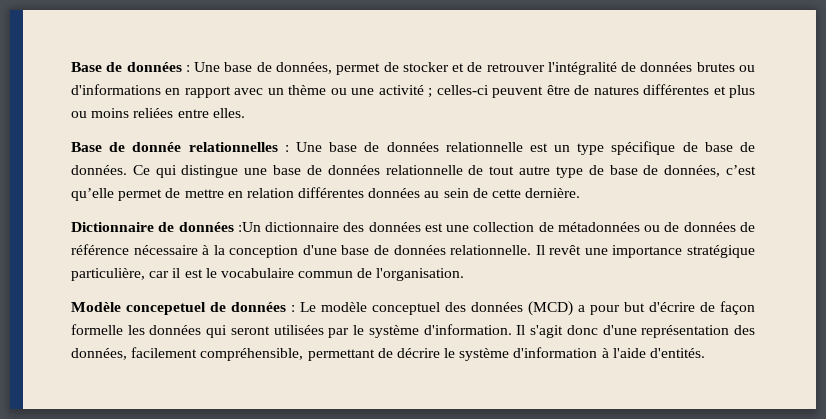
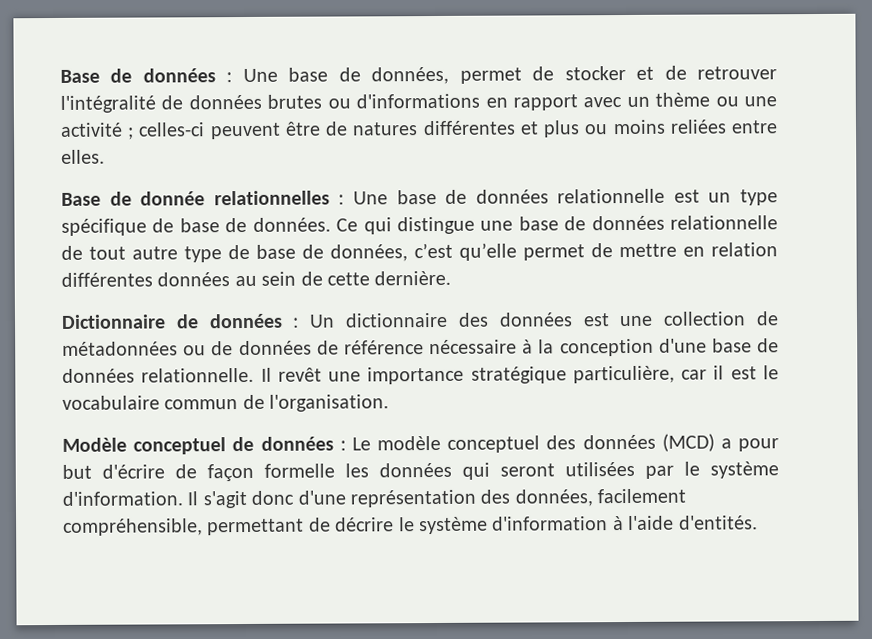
[237,222,261,232] :Un -> [292,314,336,328] : Un
[126,302,206,315] concepetuel -> [133,437,227,455] conceptuel

